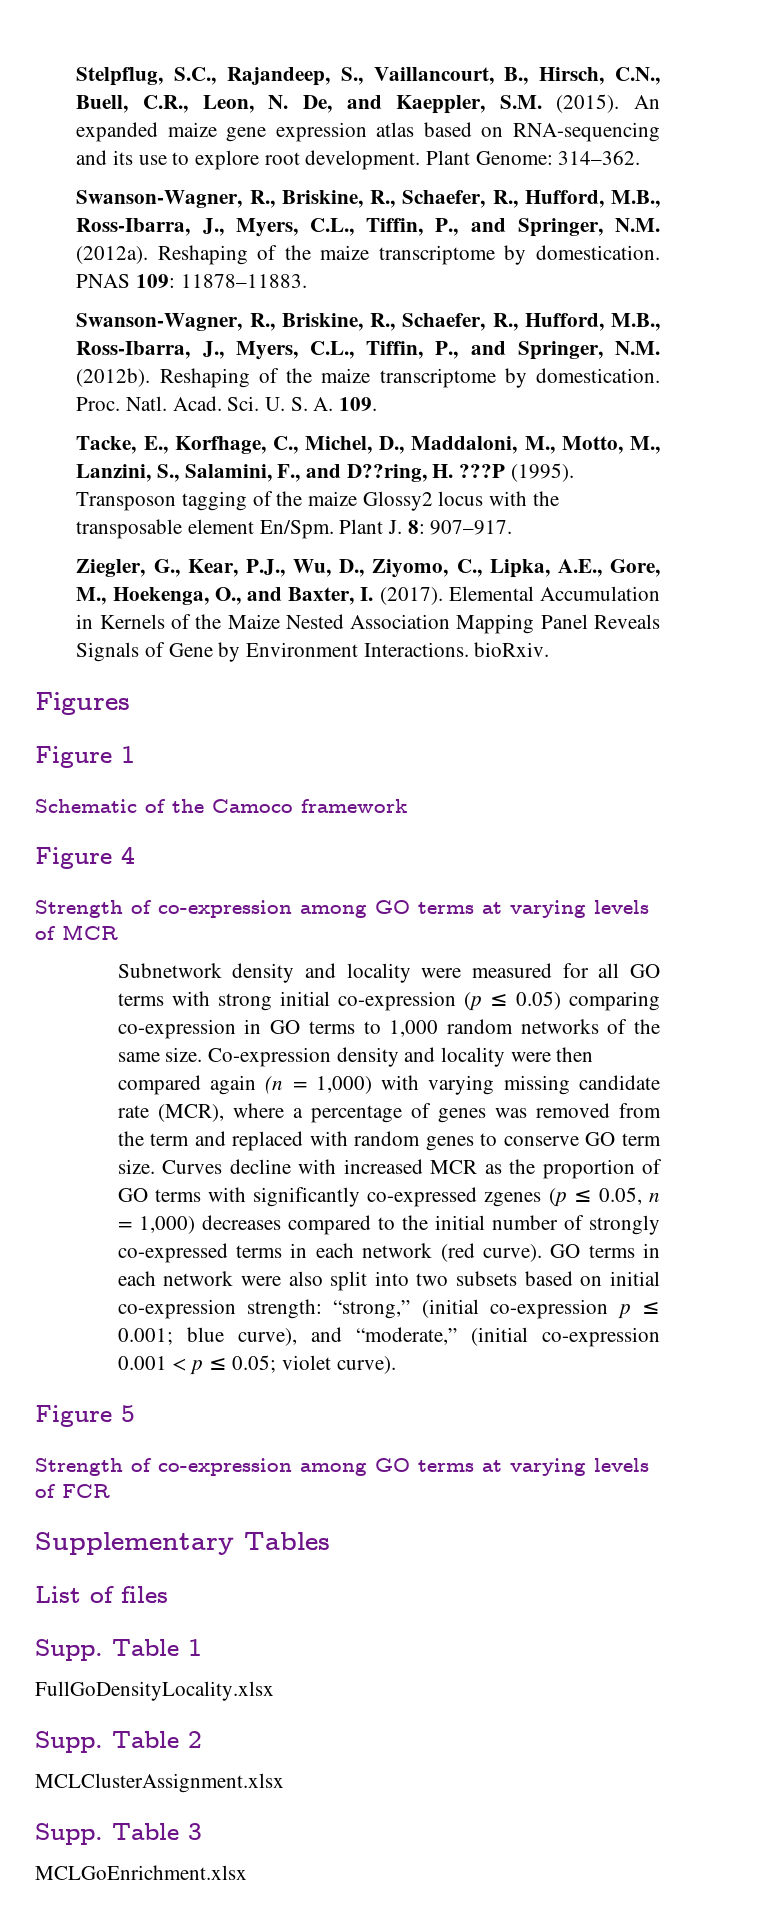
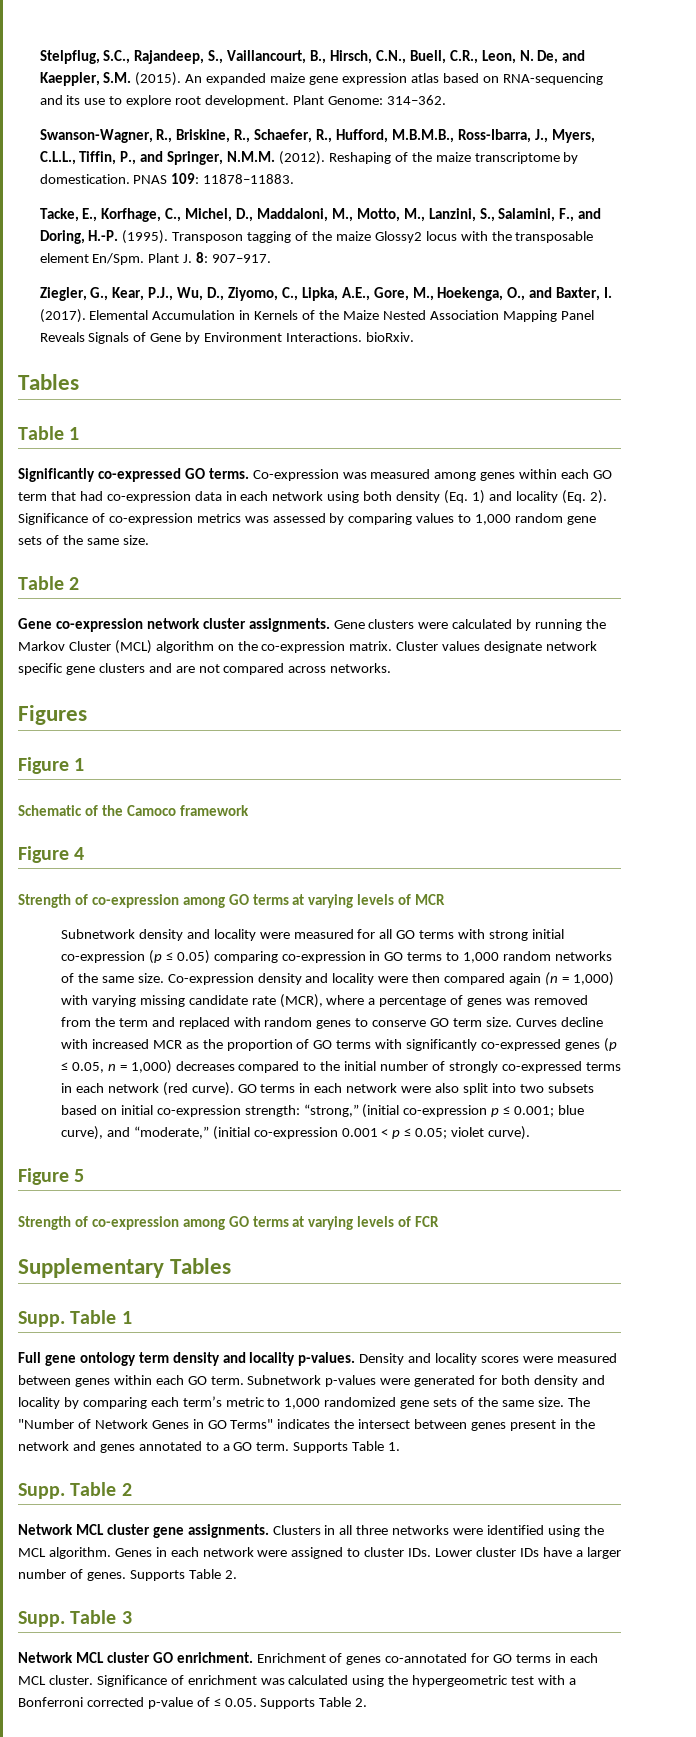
[611,190,660,208] [76,218,660,237] [76,246,149,264] M.B., Ross-Ibarra, J., Myers, C.L., Tiffin, P., and Springer, N.M. (2012a). -> [391,129,595,143] [39,151,325,165] M.B.M.B., Ross-Ibarra, J., Myers, C.L.L., Tiffin, P., and Springer, N.M.M. (2012).
[76,313,660,331] [76,341,660,360] [76,368,660,388] [76,396,378,411] // Swanson-Wagner, R., Briskine, R., Schaefer, R., Hufford, M.B., Ross-Ibarra, J., Myers, C.L., Tiffin, P., and Springer, N.M. (2012b). Reshaping of the maize transcriptome by domestication. Proc. Natl. Acad. Sci. U. S. A. 109. -> (295, 179) none
[346,464,506,482] D??ring, H. ???P -> [39,230,119,244] Doring, H.-P.
(550, 649) none -> [18,374,79,390] [18,426,80,440] [18,468,613,482] [18,490,607,504] [18,513,596,525] [18,535,149,545] [18,576,80,590] [18,618,607,632] [18,640,598,654] [18,663,392,675] // Tables // Table 1 // Significantly co-expressed GO terms. Co-expression was measured among genes within each GO term that had co-expression data in each network using both density (Eq. 1) and locality (Eq. 2). Significance of co-expression metrics was assessed by comparing values to 1,000 random gene sets of the same size. // Table 2 // Gene co-expression network cluster assignments. Gene clusters were calculated by running the Markov Cluster (MCL) algorithm on the co-expression matrix. Cluster values designate network specific gene clusters and are not compared across networks.
[484,1192,542,1207] zgenes -> [564,1042,600,1051] genes
[35,1586,168,1603] // List of files -> (232, 1266) none
[35,1681,274,1701] [35,1731,202,1753] [35,1773,284,1793] [35,1823,202,1845] [35,1865,247,1880] FullGoDensityLocality.xlsx // Supp. Table 2 // MCLClusterAssignment.xlsx // Supp. Table 3 // MCLGoEnrichment.xlsx -> [18,1352,617,1366] [18,1375,605,1387] [18,1396,590,1409] [18,1419,595,1431] [18,1441,401,1453] [18,1482,132,1499] [18,1524,604,1538] [18,1547,621,1559] [18,1569,237,1581] [18,1610,132,1627] [18,1652,598,1665] [18,1675,576,1687] [18,1697,368,1709] Full gene ontology term density and locality p-values. Density and locality scores were measured between genes within each GO term. Subnetwork p-values were generated for both density and locality by comparing each term’s metric to 1,000 randomized gene sets of the same size. The "Number of Network Genes in GO Terms" indicates the intersect between genes present in the network and genes annotated to a GO term. Supports Table 1. // Supp. Table 2 // Network MCL cluster gene assignments. Clusters in all three networks were identified using the MCL algorithm. Genes in each network were assigned to cluster IDs. Lower cluster IDs have a larger number of genes. Supports Table 2. // Supp. Table 3 // Network MCL cluster GO enrichment. Enrichment of genes co-annotated for GO terms in each MCL cluster. Significance of enrichment was calculated using the hypergeometric test with a Bonferroni corrected p-value of ≤ 0.05. Supports Table 2.

